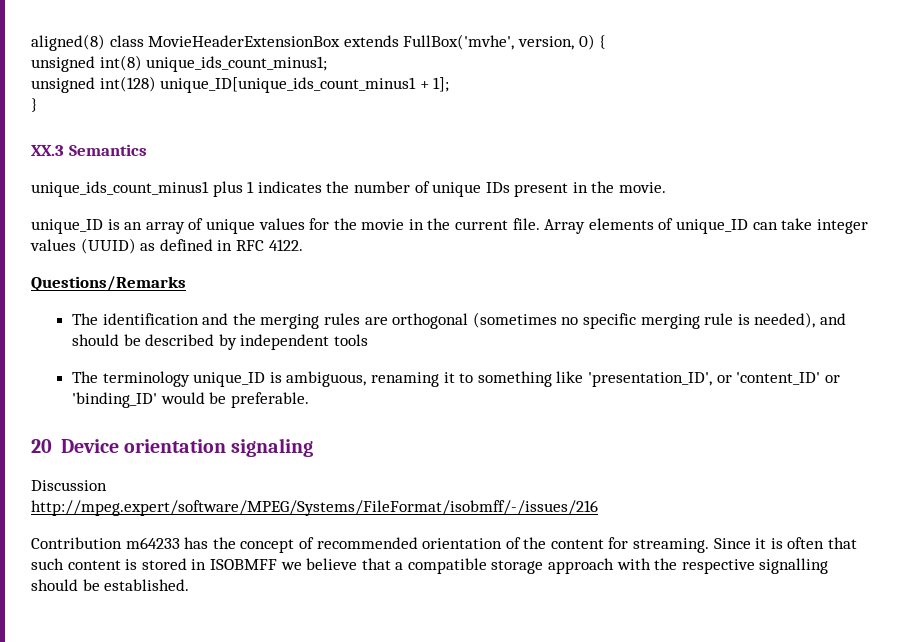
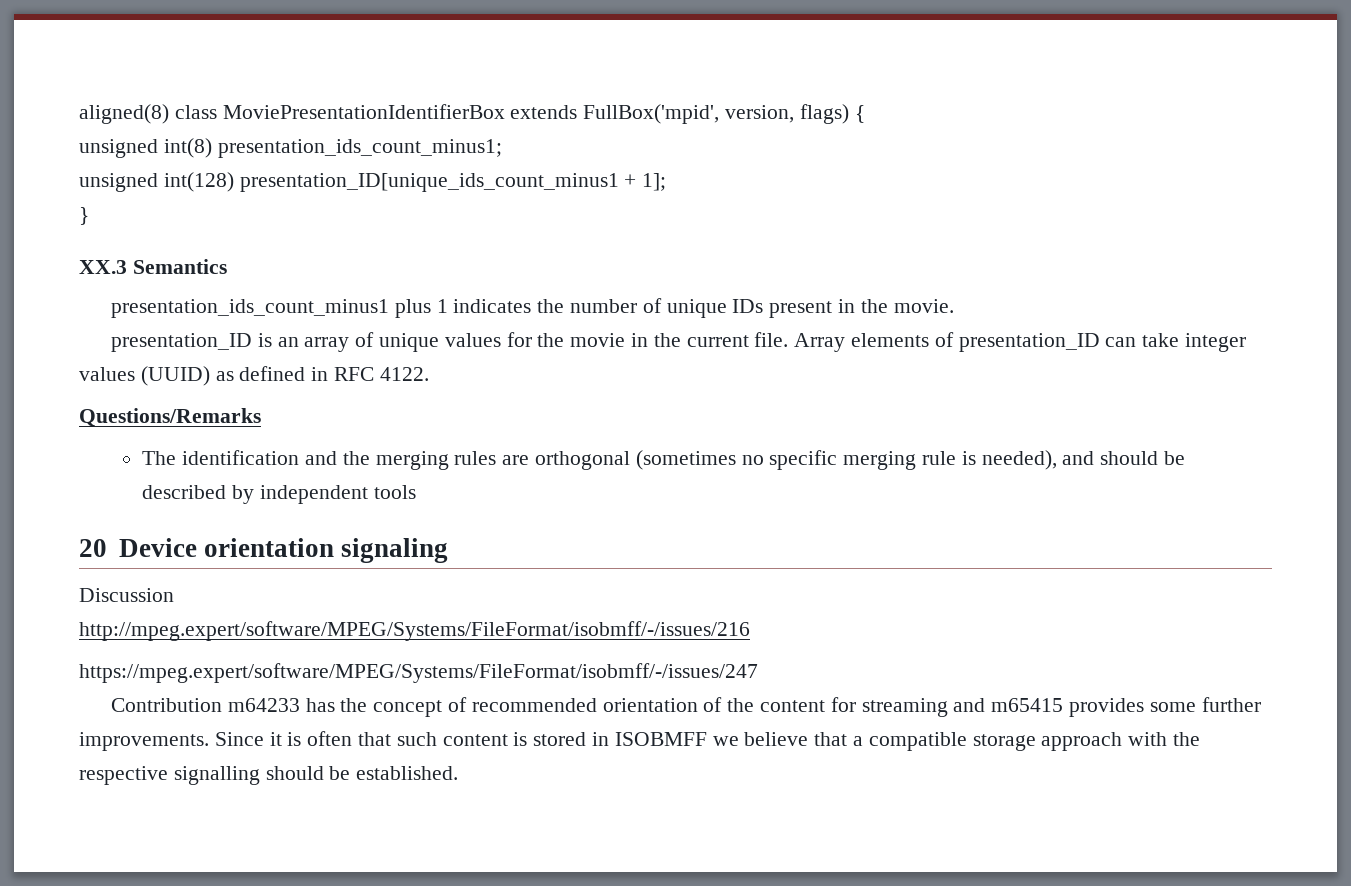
[148,34,595,50] MovieHeaderExtensionBox extends FullBox('mvhe', version, 0) -> [222,104,849,124] MoviePresentationIdentifierBox extends FullBox('mpid', version, flags)
[146,56,328,72] unique_ids_count_minus1; -> [217,139,502,158] presentation_ids_count_minus1;
[160,77,417,93] unique_ID[unique_ids_count_minus1 -> [239,173,619,192] presentation_ID[unique_ids_count_minus1
[31,181,209,197] unique_ids_count_minus1 -> [110,299,389,318] presentation_ids_count_minus1
[31,219,103,234] unique_ID -> [110,333,252,352] presentation_ID
[676,219,749,234] unique_ID -> [958,333,1100,352] presentation_ID
[72,371,840,387] [72,392,309,408] // The terminology unique_ID is ambiguous, renaming it to something like 'presentation_ID', or 'content_ID' or 'binding_ID' would be preferable. -> (416, 492) none
(598, 508) none -> [79,663,758,683] // https://mpeg.expert/software/MPEG/Systems/FileFormat/isobmff/-/issues/247
[633,538,710,553] streaming. -> [861,697,1261,717] [79,732,209,751] streaming and m65415 provides some further improvements.

